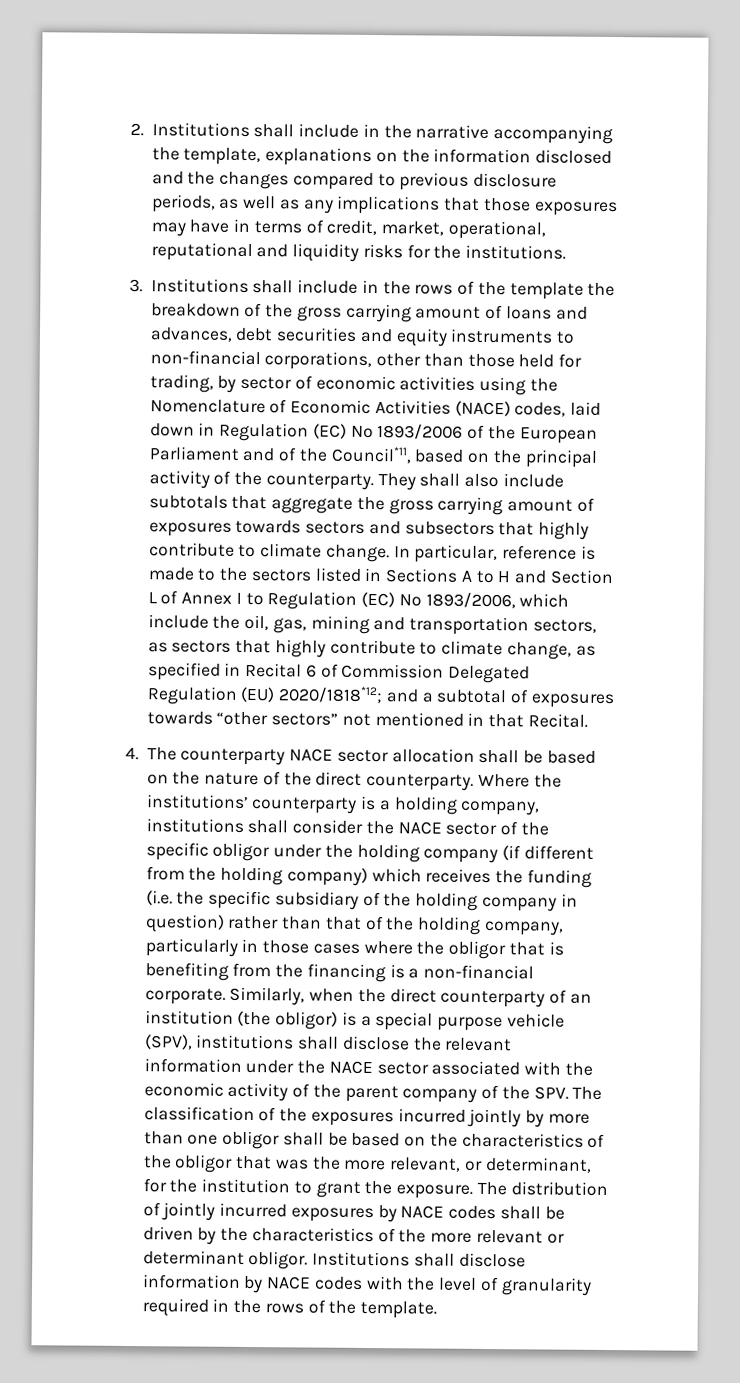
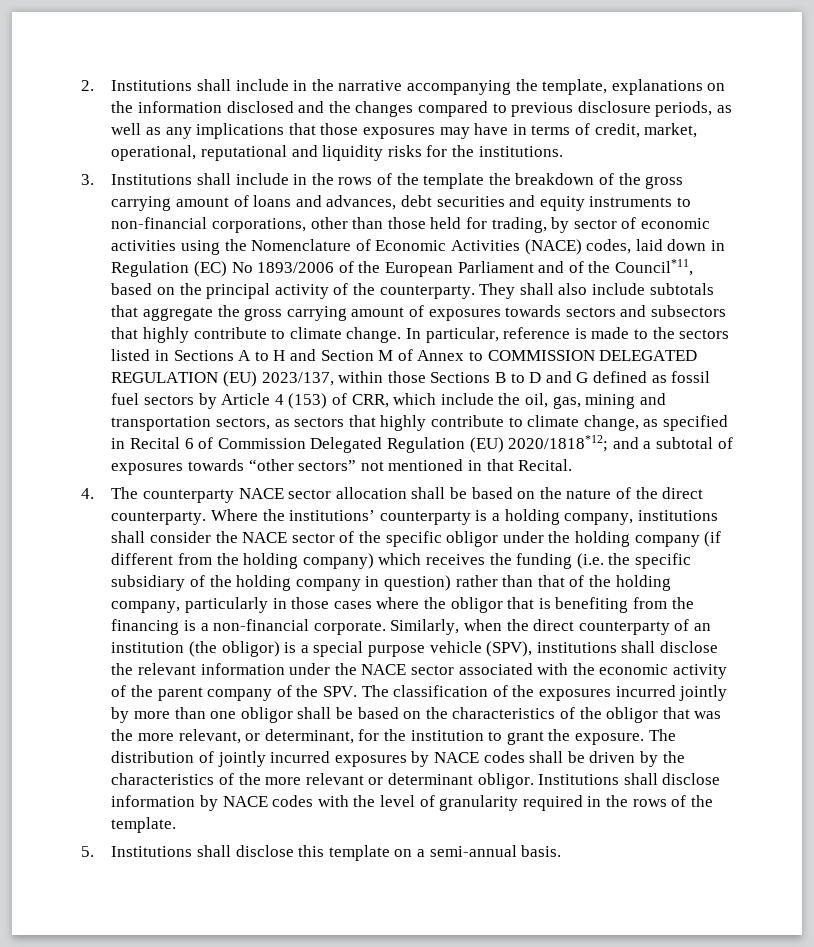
[147,592,158,604] L -> [378,350,394,361] M
[235,591,516,610] I to Regulation (EC) No 1893/2006, -> [468,350,698,361] [111,371,711,387] [111,393,389,409] to COMMISSION DELEGATED REGULATION (EU) 2023/137, within those Sections B to D and G defined as fossil fuel sectors by Article 4 (153) of CRR,
(438, 1309) none -> [81,845,562,861] // 5. Institutions shall disclose this template on a semi-annual basis.

